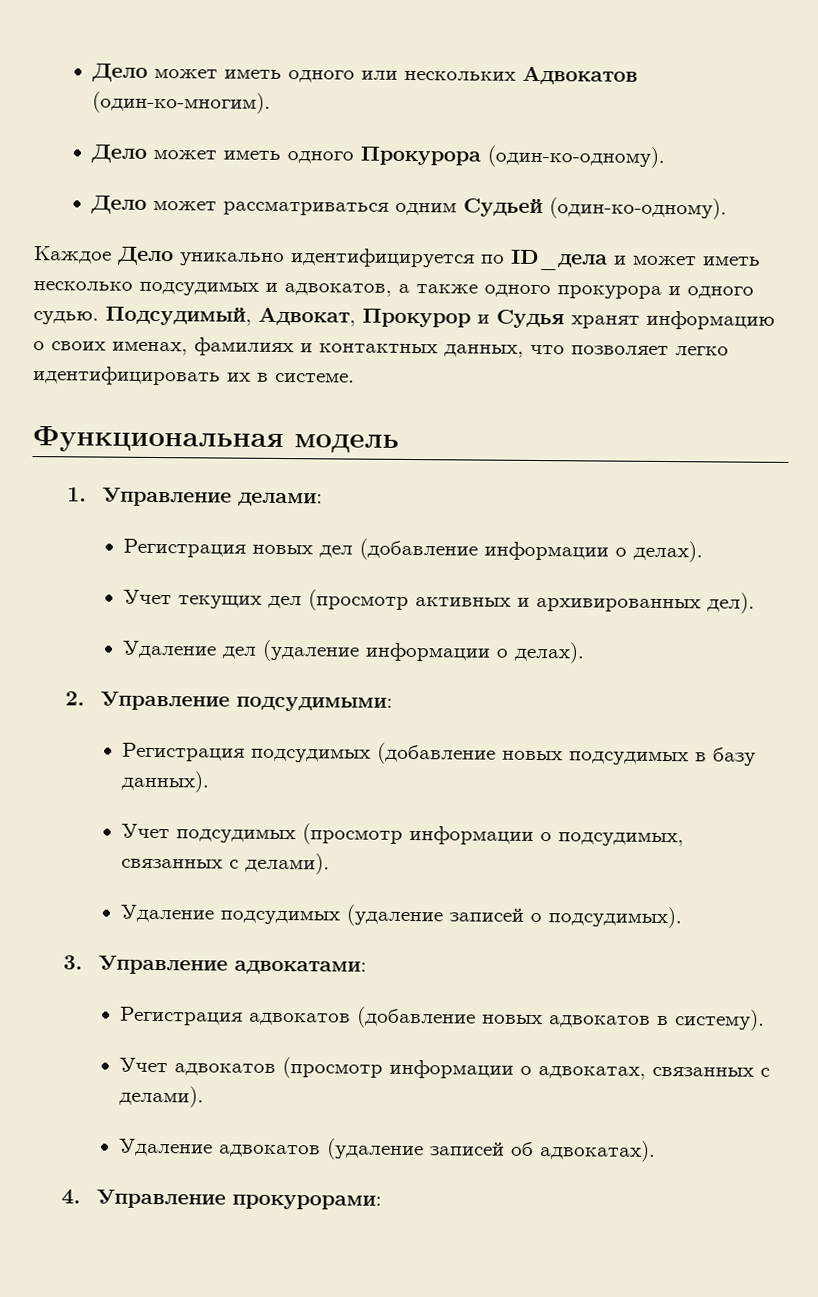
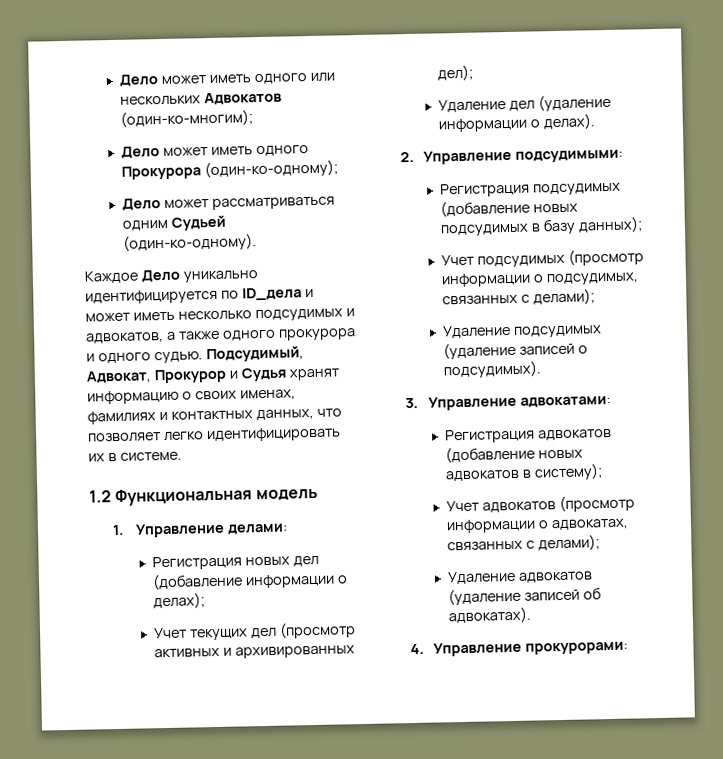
[92,91,272,114] (один-ко-многим). -> [119,109,253,128] (один-ко-многим);
[487,145,666,169] (один-ко-одному). -> [203,159,338,179] (один-ко-одному);
(355, 377) none -> [89,490,112,503] 1.2
[633,540,704,563] делах). -> [152,592,205,610] делах);
[707,592,756,614] дел). -> [436,64,473,82] дел);
[121,770,211,793] данных). -> [577,216,643,234] данных);
[245,852,331,875] делами). -> [532,288,595,306] делами);
[675,1009,766,1031] систему). -> [533,463,603,481] систему);
[119,1085,205,1108] делами). -> [537,534,600,552] делами);

